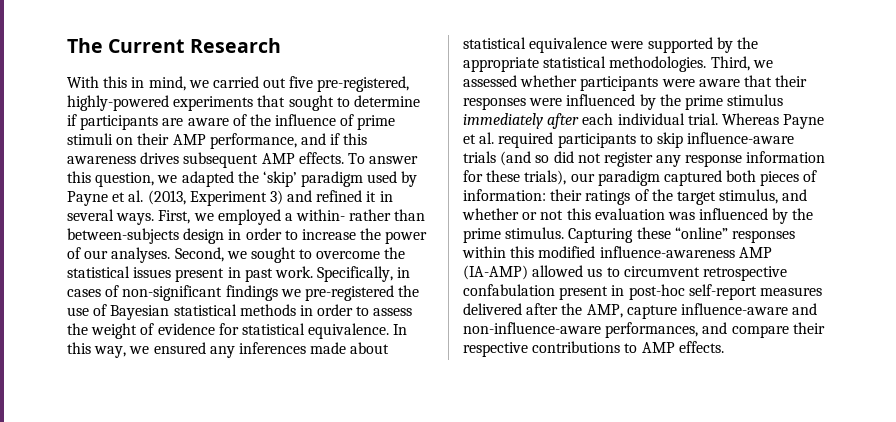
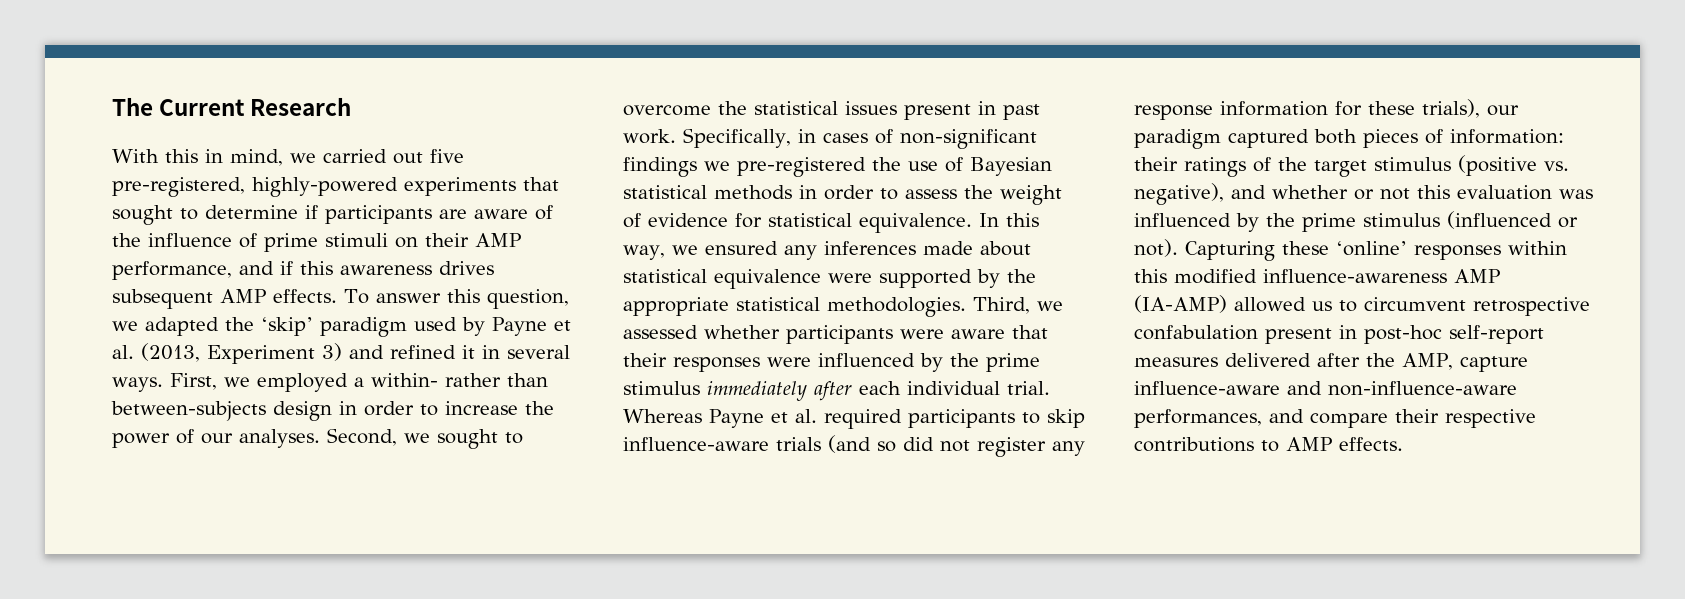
[719,189,779,204] stimulus, -> [1374,155,1569,176] [1134,183,1224,205] stimulus (positive vs. negative),
[505,227,565,239] stimulus. -> [1363,211,1578,229] [1134,239,1178,257] stimulus (influenced or not).
[674,227,728,239] “online” -> [1336,241,1407,256] ‘online’

